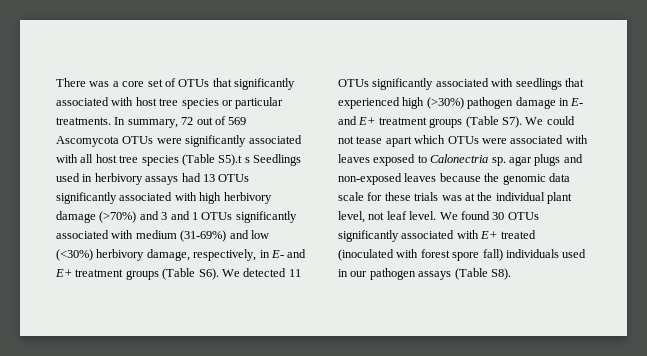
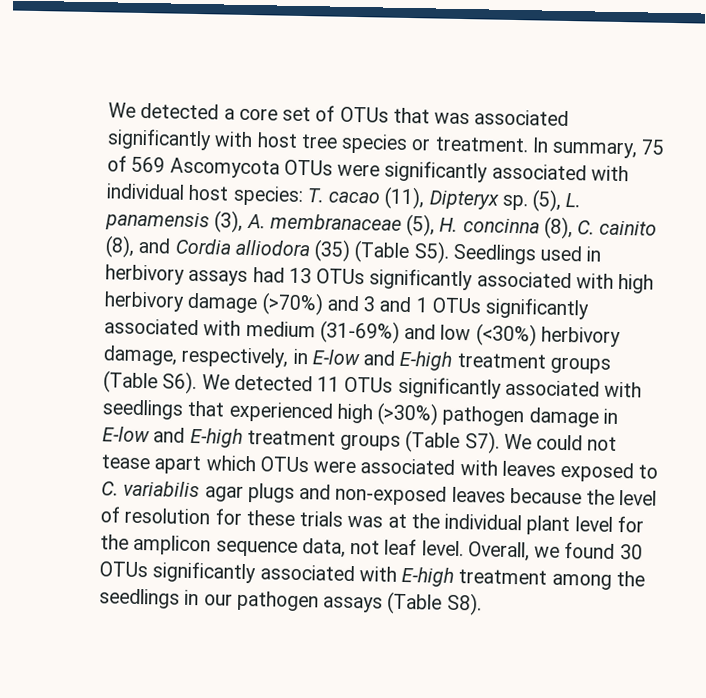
[56,78,110,87] There was -> [108,102,220,120] We detected
[234,78,295,90] [56,97,109,106] significantly associated -> [434,109,570,127] [107,128,212,151] was associated significantly
[235,97,284,109] [56,117,213,128] particular treatments. In summary, 72 out -> [434,136,665,159] treatment. In summary, 75
[80,154,250,166] all host tree species (Table S5).t s -> [106,183,582,212] [105,210,658,240] [105,235,450,264] individual host species: T. cacao (11), Dipteryx sp. (5), L. panamensis (3), A. membranaceae (5), H. concinna (8), C. cainito (8), and Cordia alliodora (35) (Table S5).
[270,249,307,258] [55,269,72,277] E- and E+ -> [311,349,453,371] E-low and E-high
[570,98,584,106] [338,116,376,125] E- and E+ -> [102,426,243,448] E-low and E-high
[430,154,506,166] Calonectria sp. -> [101,480,201,498] C. variabilis
[502,173,570,185] [338,192,364,201] genomic data scale -> [619,490,658,506] [100,506,211,525] level of resolution
[338,211,365,223] level, -> [574,516,644,533] [100,534,346,558] level for the amplicon sequence data,
[439,212,458,220] We -> [467,541,561,562] Overall, we
[480,230,536,239] [338,249,587,261] E+ treated (inoculated with forest spore fall) individuals used -> [401,566,645,590] [99,588,180,609] E-high treatment among the seedlings

